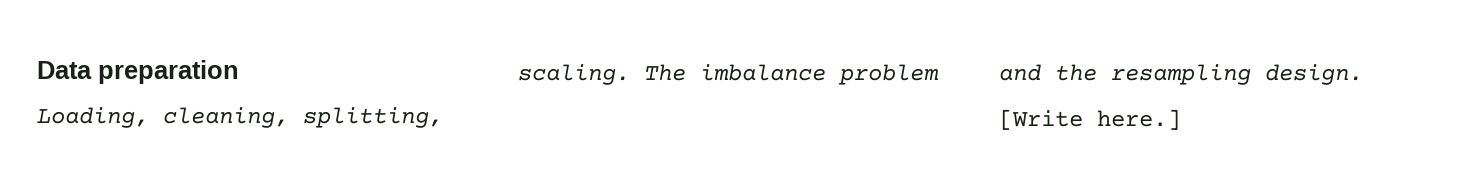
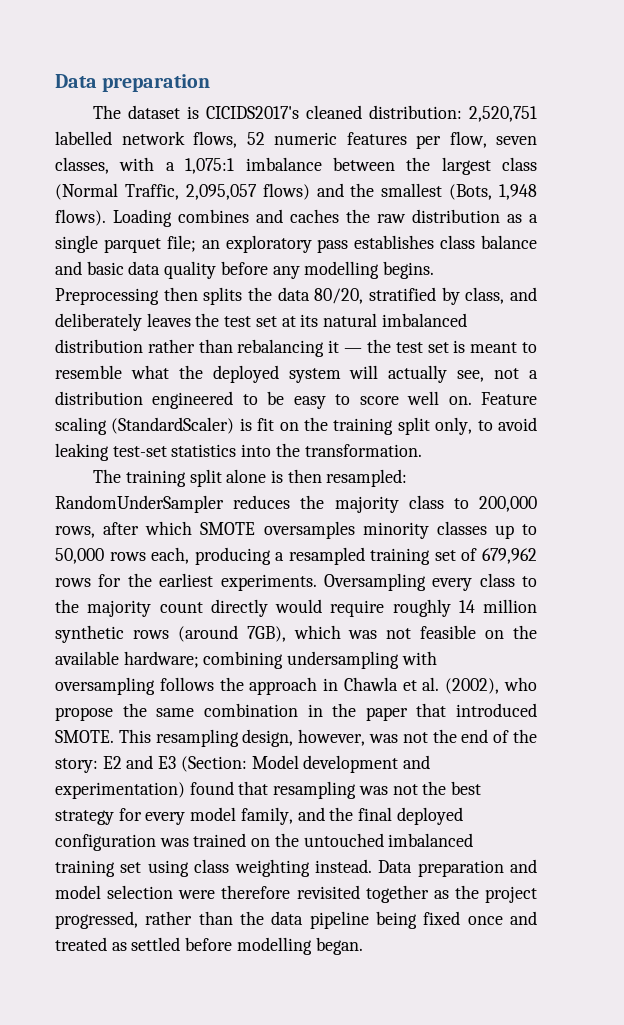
[37,107,443,128] [518,64,1363,85] [999,109,1181,130] Loading, cleaning, splitting, scaling. The imbalance problem and the resampling design. // [Write here.] -> [93,105,538,122] [55,131,537,149] [55,157,537,175] [55,183,537,200] [55,209,538,227] [55,235,537,253] [55,261,435,279] [55,287,537,305] [55,313,467,331] [55,339,537,357] [55,365,539,383] [55,391,538,409] [55,417,537,435] [55,443,422,461] [93,469,408,487] [55,495,537,513] [55,521,537,539] [55,547,537,565] [55,573,537,591] [55,599,537,617] [55,625,538,643] [55,651,437,669] [55,677,537,695] [55,703,537,721] [55,729,538,747] [55,755,431,773] [55,781,482,799] [55,807,463,825] [55,833,474,851] [55,859,537,877] [55,885,537,903] [55,911,537,929] [55,937,363,955] The dataset is CICIDS2017's cleaned distribution: 2,520,751 labelled network flows, 52 numeric features per flow, seven classes, with a 1,075:1 imbalance between the largest class (Normal Traffic, 2,095,057 flows) and the smallest (Bots, 1,948 flows). Loading combines and caches the raw distribution as a single parquet file; an exploratory pass establishes class balance and basic data quality before any modelling begins. Preprocessing then splits the data 80/20, stratified by class, and deliberately leaves the test set at its natural imbalanced distribution rather than rebalancing it — the test set is meant to resemble what the deployed system will actually see, not a distribution engineered to be easy to score well on. Feature scaling (StandardScaler) is fit on the training split only, to avoid leaking test-set statistics into the transformation. // The training split alone is then resampled: RandomUnderSampler reduces the majority class to 200,000 rows, after which SMOTE oversamples minority classes up to 50,000 rows each, producing a resampled training set of 679,962 rows for the earliest experiments. Oversampling every class to the majority count directly would require roughly 14 million synthetic rows (around 7GB), which was not feasible on the available hardware; combining undersampling with oversampling follows the approach in Chawla et al. (2002), who propose the same combination in the paper that introduced SMOTE. This resampling design, however, was not the end of the story: E2 and E3 (Section: Model development and experimentation) found that resampling was not the best strategy for every model family, and the final deployed configuration was trained on the untouched imbalanced training set using class weighting instead. Data preparation and model selection were therefore revisited together as the project progressed, rather than the data pipeline being fixed once and treated as settled before modelling began.

